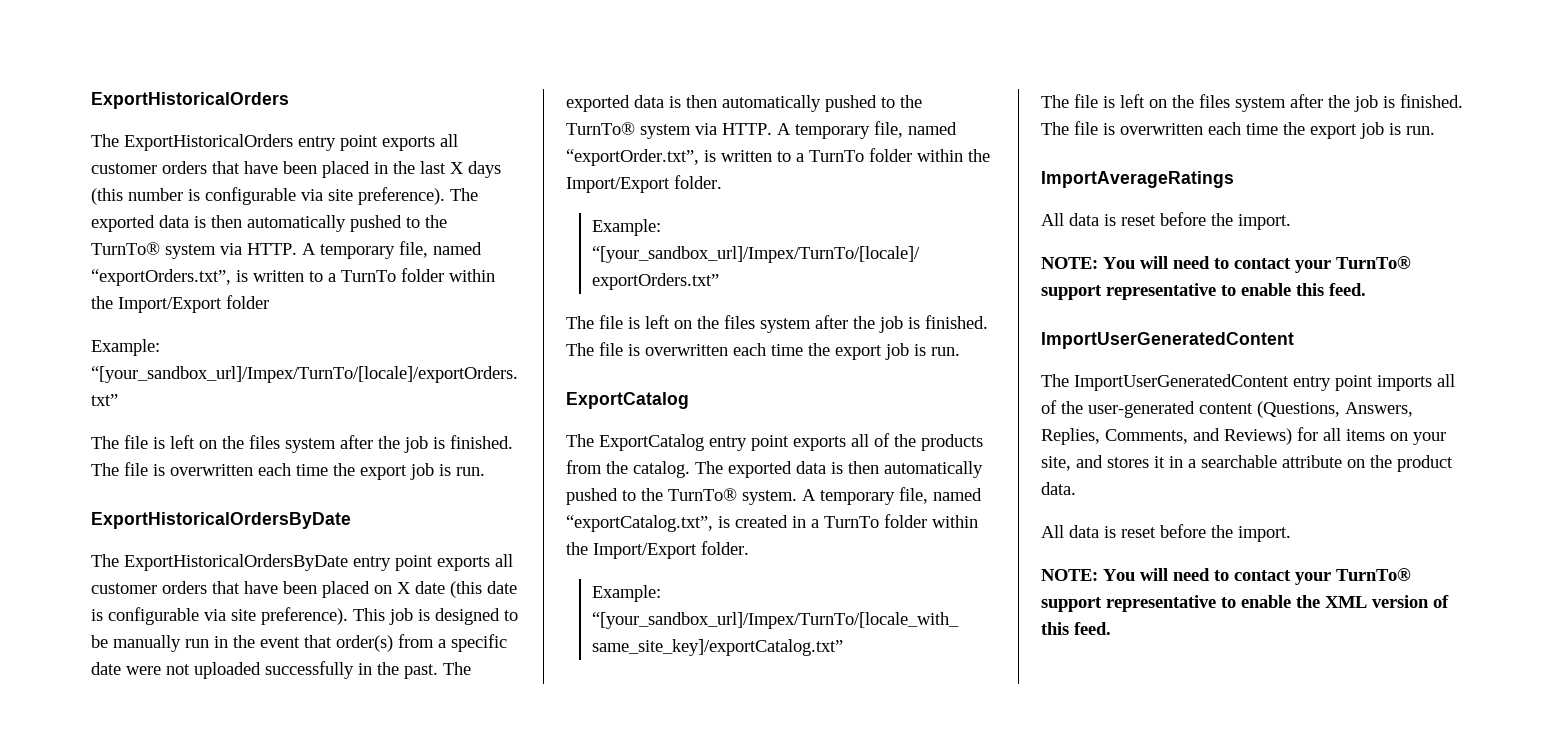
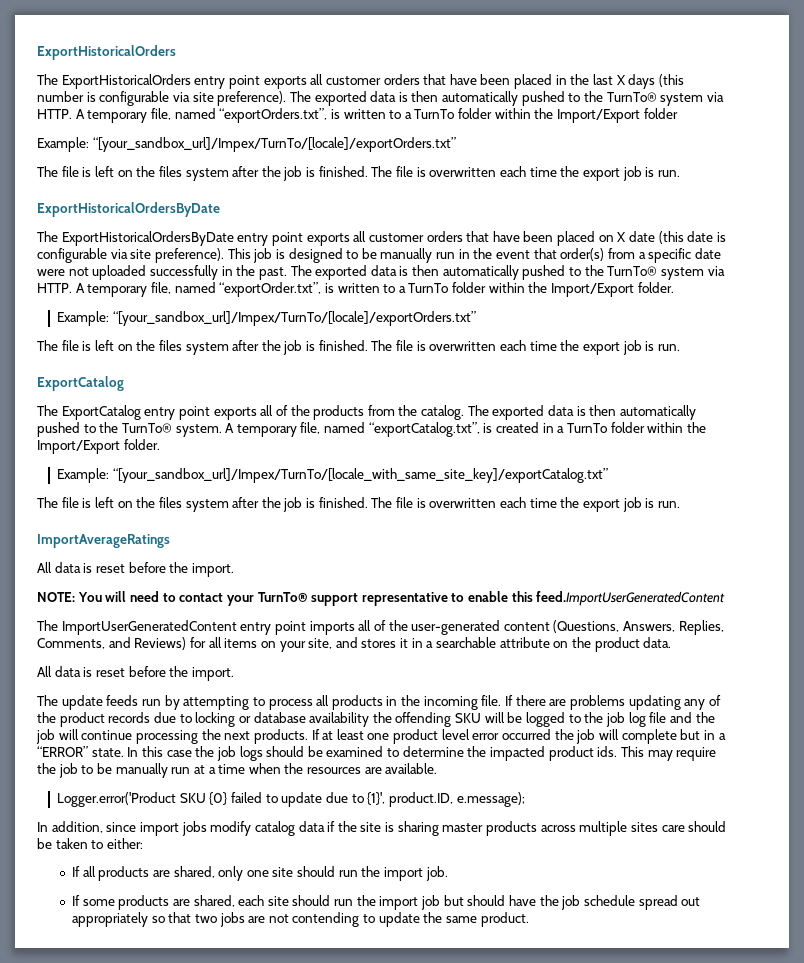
[1329,283,1366,296] [1041,332,1294,349] feed. // ImportUserGeneratedContent -> [536,591,726,606] feed.ImportUserGeneratedContent
[1041,568,1411,585] [1041,595,1449,612] [1041,622,1111,635] NOTE: You will need to contact your TurnTo® support representative to enable the XML version of this feed. -> [37,695,721,710] [37,712,715,727] [36,729,726,744] [37,746,717,761] [37,763,438,778] [57,792,525,807] [37,821,727,836] [37,838,143,849] [71,866,448,881] [71,895,701,910] [71,912,529,927] The update feeds run by attempting to process all products in the incoming file. If there are problems updating any of the product records due to locking or database availability the offending SKU will be logged to the job log file and the job will continue processing the next products. If at least one product level error occurred the job will complete but in a “ERROR” state. In this case the job logs should be examined to determine the impacted product ids. This may require the job to be manually run at a time when the resources are available. // Logger.error('Product SKU {0} failed to update due to {1}', product.ID, e.message); // In addition, since import jobs modify catalog data if the site is sharing master products across multiple sites care should be taken to either: // If all products are shared, only one site should run the import job. // If some products are shared, each site should run the import job but should have the job schedule spread out appropriately so that two jobs are not contending to update the same product.

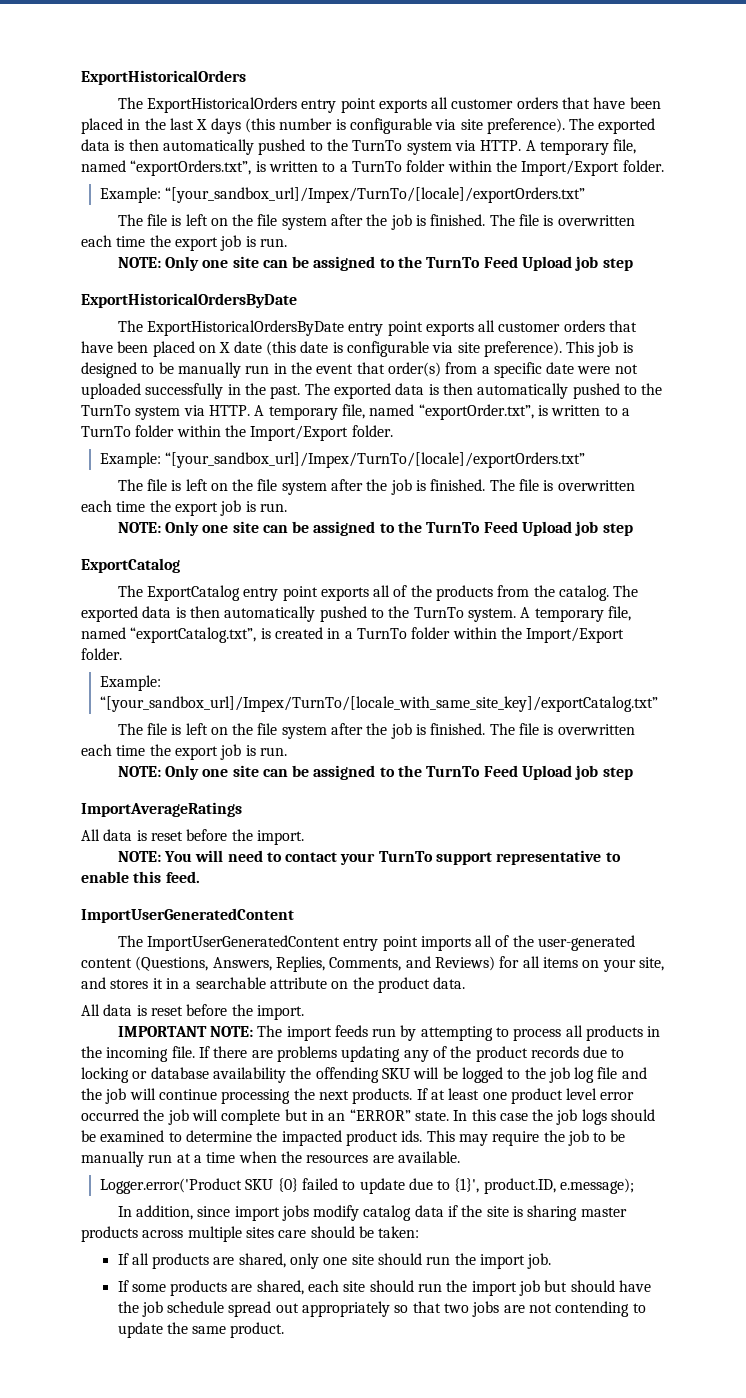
[606,92,657,102] TurnTo® -> [352,140,403,151] TurnTo
[643,108,678,119] [37,137,456,152] [37,166,182,177] folder // Example: “[your_sandbox_url]/Impex/TurnTo/[locale]/exportOrders.txt” // The file is left on the files -> [622,160,664,172] [99,187,586,203] [117,214,278,226] folder. // Example: “[your_sandbox_url]/Impex/TurnTo/[locale]/exportOrders.txt” // The file is left on the file
(680, 173) none -> [117,256,633,271] // NOTE: Only one site can be assigned to the TurnTo Feed Upload job step
[607,266,658,276] TurnTo® -> [81,405,131,416] TurnTo
[158,340,182,351] files -> [257,479,278,491] file
(680, 347) none -> [117,521,633,536] // NOTE: Only one site can be assigned to the TurnTo Feed Upload job step
[121,423,172,433] TurnTo® -> [413,607,464,618] TurnTo
[158,497,182,508] files -> [257,723,278,735] file
(680, 504) none -> [117,765,633,780] // NOTE: Only one site can be assigned to the TurnTo Feed Upload job step
[257,592,308,602] TurnTo® -> [378,851,433,862] TurnTo
[536,591,726,606] feed.ImportUserGeneratedContent -> [165,871,200,883] [81,908,294,923] feed. // ImportUserGeneratedContent
[37,695,103,710] The update -> [117,1025,332,1041] IMPORTANT NOTE: The import
[718,733,726,740] a -> [328,1113,346,1121] an
[55,838,143,849] taken to either: -> [378,1226,420,1238] taken:

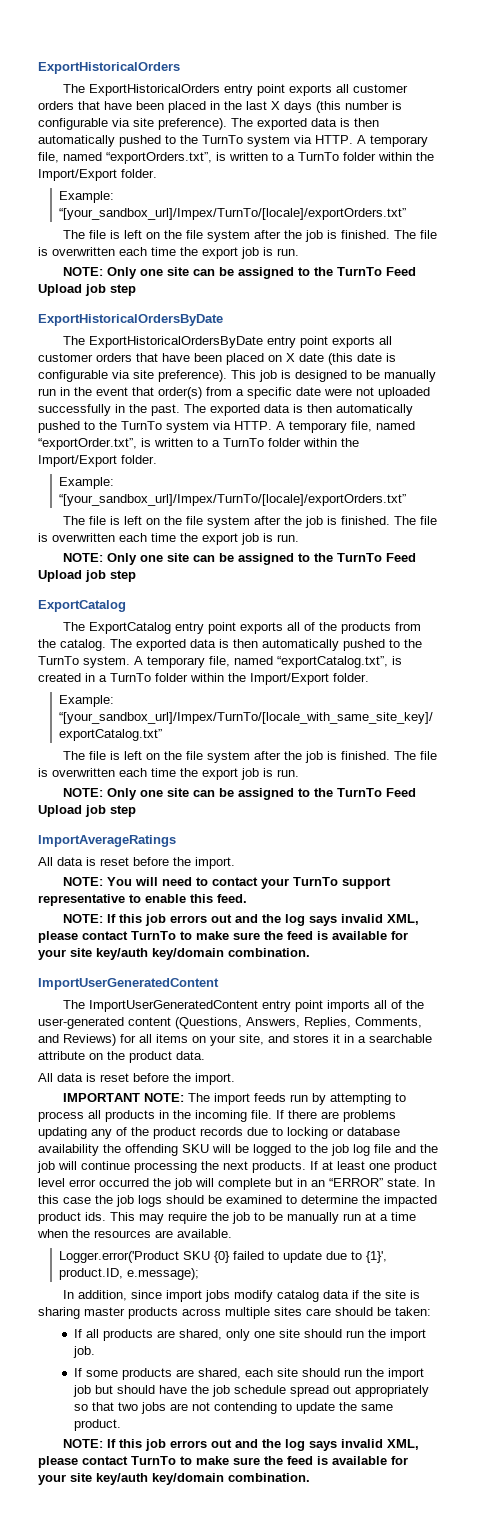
(200, 877) none -> [62,914,419,926] [38,931,408,943] [38,948,310,960] // NOTE: If this job errors out and the log says invalid XML, please contact TurnTo to make sure the feed is available for your site key/auth key/domain combination.
(285, 1330) none -> [62,1439,419,1451] [38,1456,408,1468] [38,1473,310,1485] // NOTE: If this job errors out and the log says invalid XML, please contact TurnTo to make sure the feed is available for your site key/auth key/domain combination.

